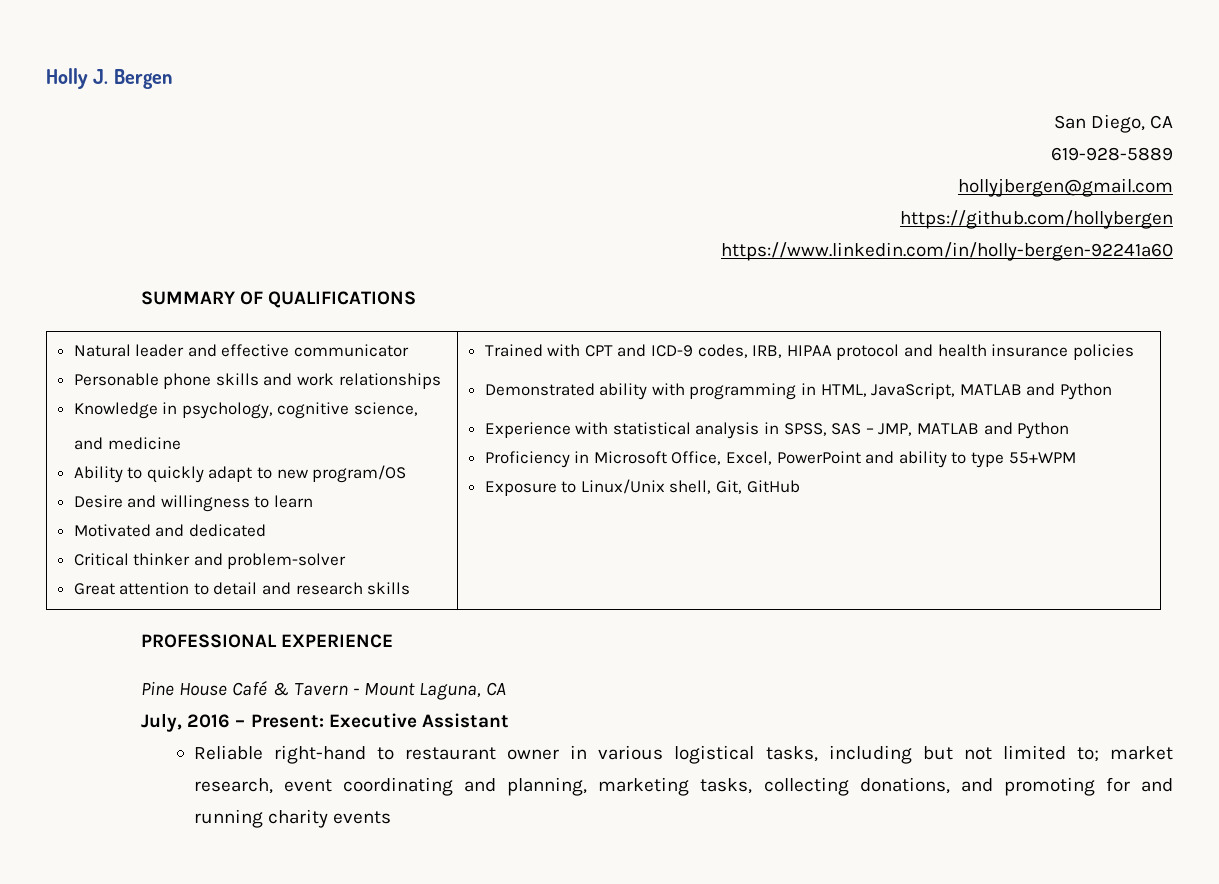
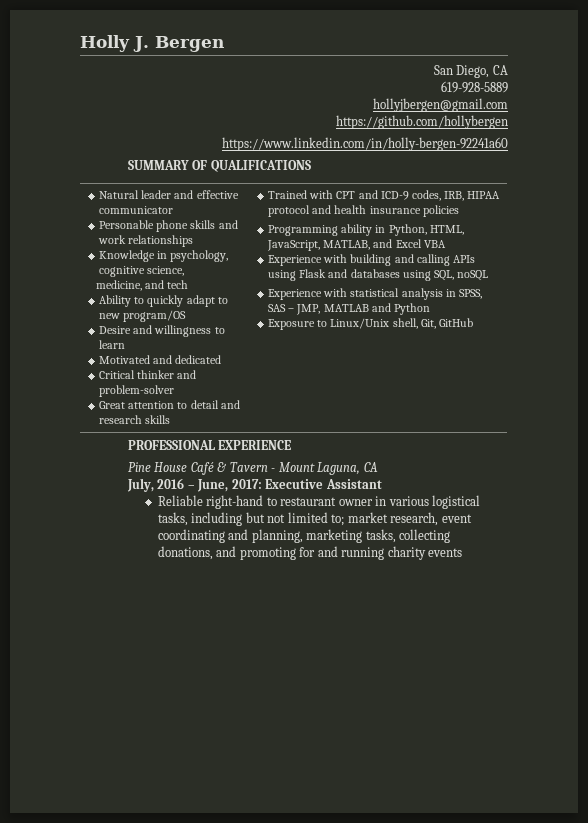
[73,437,181,450] and medicine -> [96,280,189,291] medicine, and tech
[484,383,1112,400] Demonstrated ability with programming in HTML, JavaScript, MATLAB and Python -> [268,224,464,236] [267,239,446,251] [268,254,475,266] [268,269,488,281] Programming ability in Python, HTML, JavaScript, MATLAB, and Excel VBA // Experience with building and calling APIs using Flask and databases using SQL, noSQL
[484,451,1076,468] // Proficiency in Microsoft Office, Excel, PowerPoint and ability to type 55+WPM -> (430, 309) none
[250,714,324,728] Present: -> [197,479,262,492] June, 2017:

